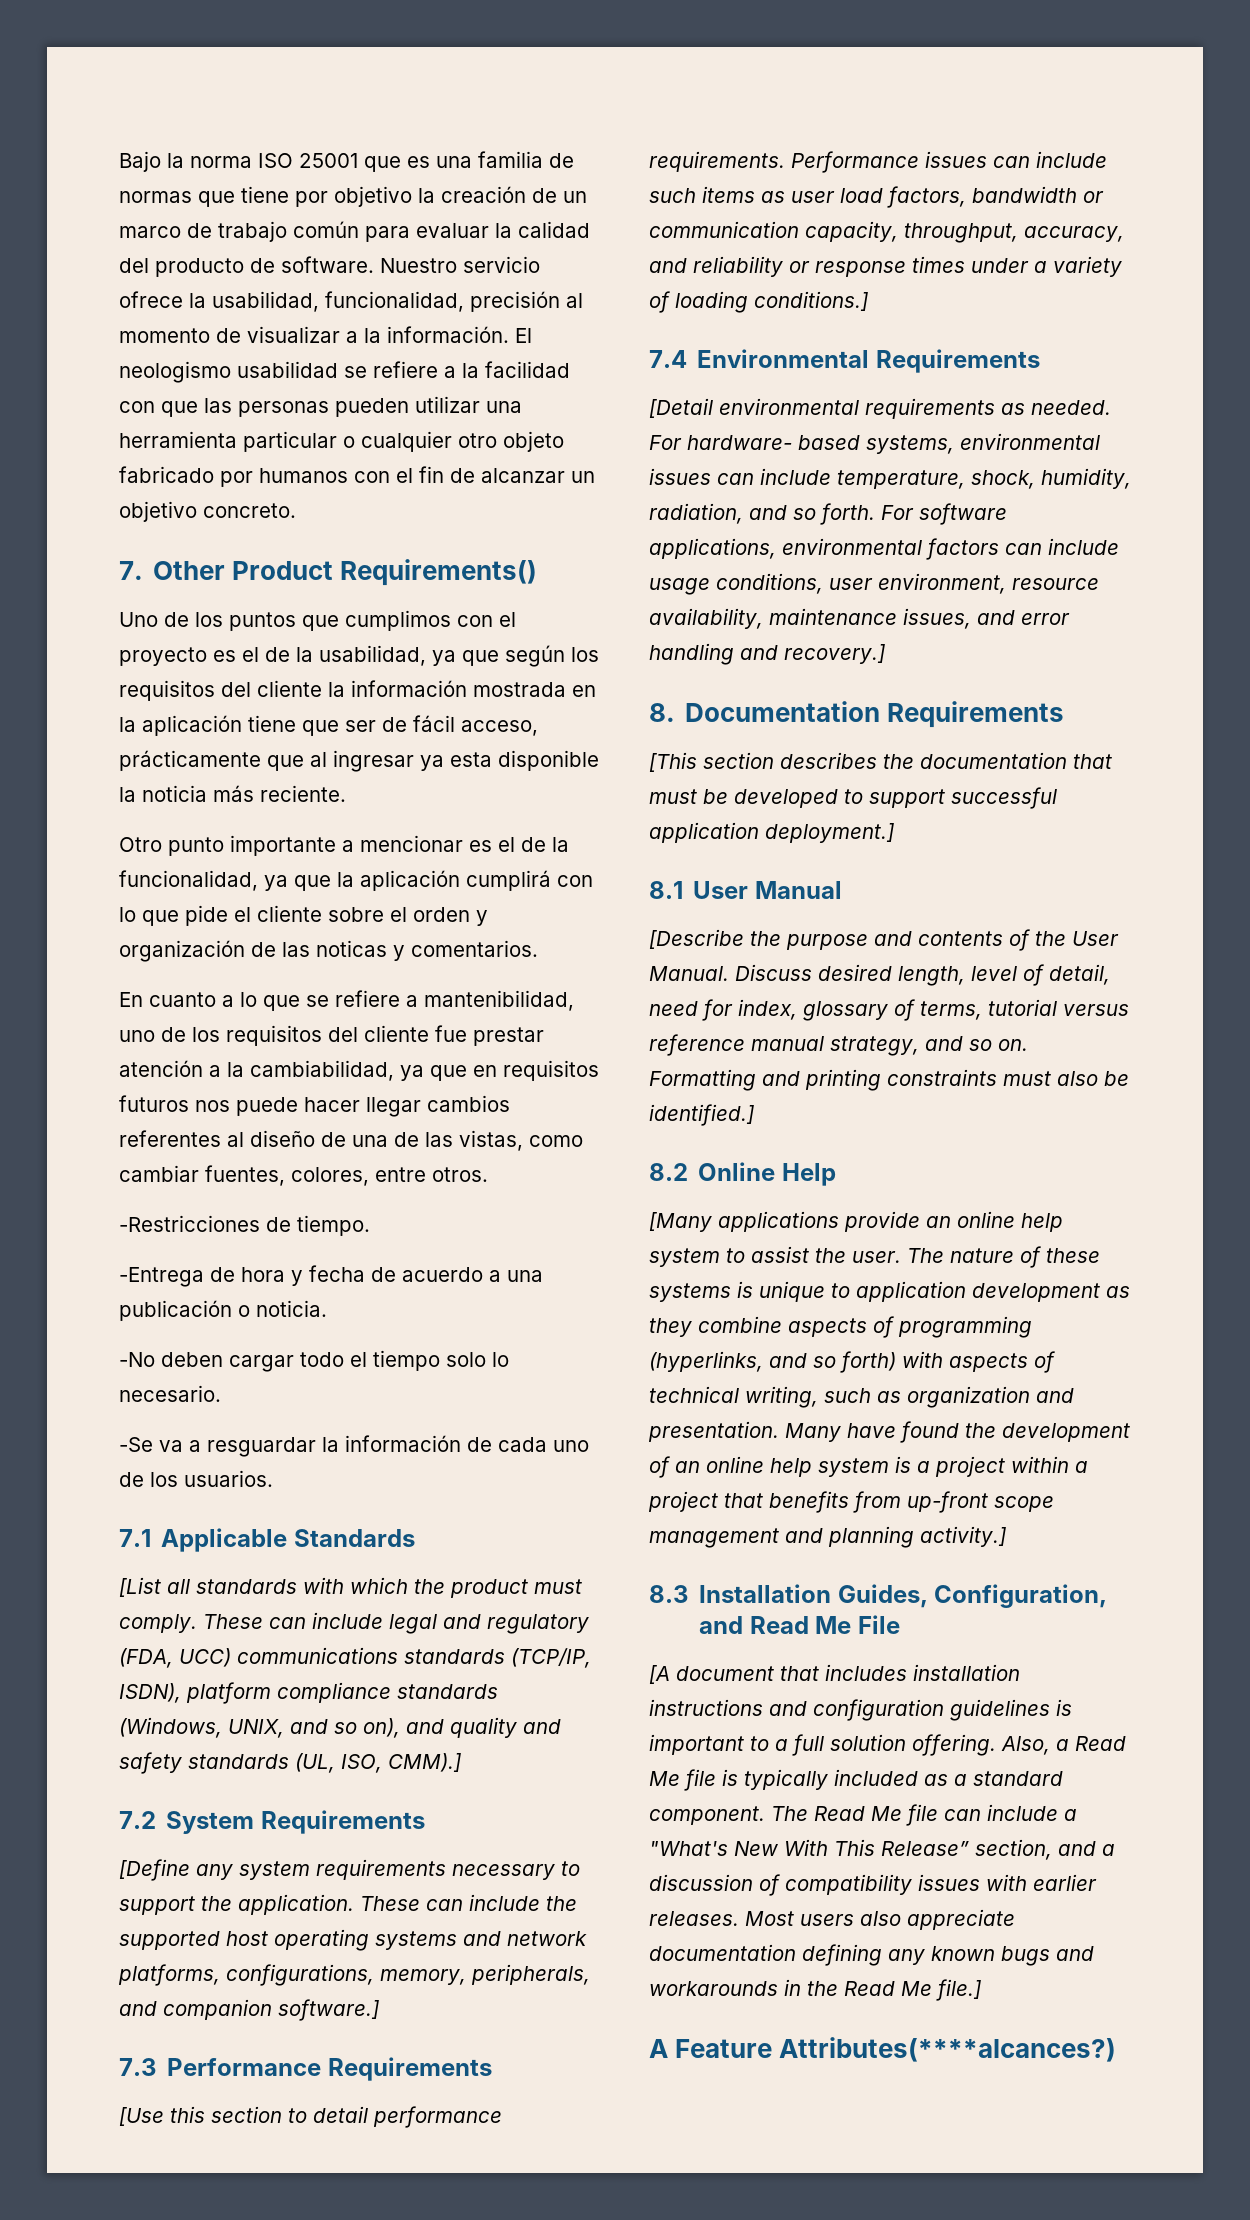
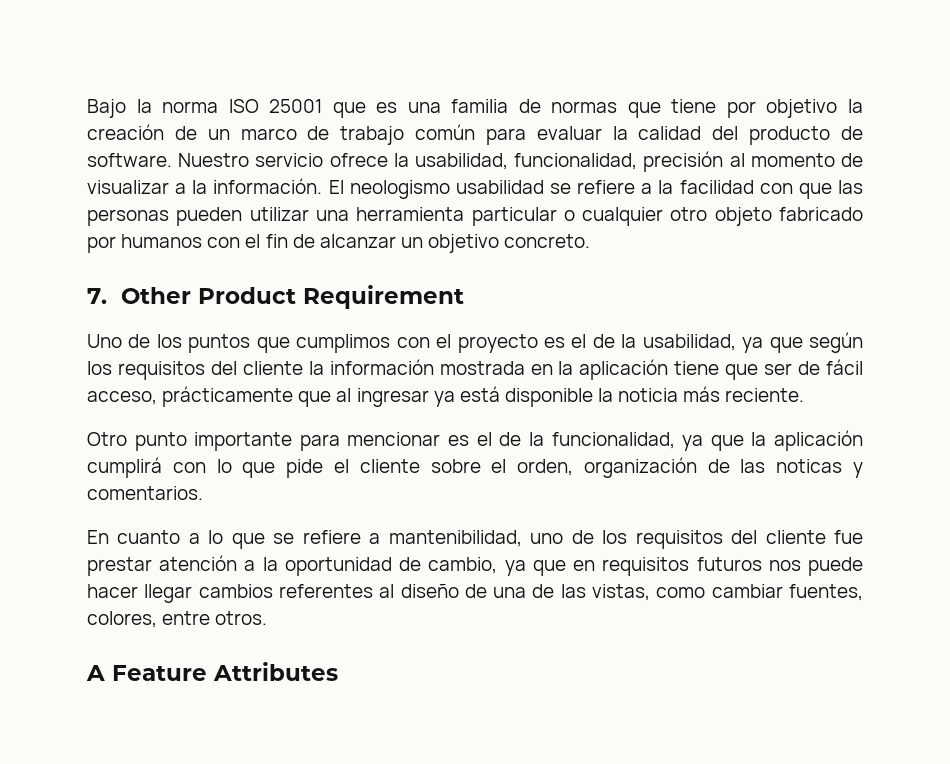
[340,559,538,586] Requirements() -> [303,285,465,309] Requirement
[450,752,492,767] esta -> [459,386,500,402] está
[342,840,354,852] a -> [299,434,340,451] para
[413,907,488,926] orden y -> [517,459,574,476] orden,
[250,1060,394,1081] cambiabilidad, -> [284,557,498,576] oportunidad de cambio,
[119,1215,370,1236] [119,1265,543,1287] [119,1300,327,1321] [119,1350,509,1372] [119,1385,221,1402] [119,1435,589,1457] [119,1470,273,1487] [119,1528,415,1552] [119,1577,582,1598] [119,1612,589,1634] [119,1647,591,1668] [119,1682,498,1704] [119,1717,561,1738] [119,1752,461,1774] [119,1810,425,1834] [119,1859,580,1881] [119,1894,577,1915] [119,1929,587,1951] [118,1964,590,1986] [119,1999,379,2021] [119,2057,492,2081] [119,2106,502,2128] [649,151,1107,173] [649,186,1104,208] [649,221,1124,243] [649,256,1122,277] [649,291,868,313] [649,349,1040,373] [649,398,1111,419] [649,433,1100,454] [649,468,1131,489] [649,503,1007,525] [649,538,1119,560] [649,573,1099,595] [649,608,1070,629] [649,643,885,665] [649,701,1065,728] [649,752,1112,772] [649,787,1057,809] [649,822,894,843] [649,881,842,899] [649,929,1119,951] [649,964,1110,986] [649,999,1129,1021] [649,1034,1028,1056] [649,1069,1129,1091] [649,1104,754,1126] [649,1162,836,1186] [649,1211,1063,1232] [649,1246,1100,1268] [649,1281,1130,1302] [649,1316,1032,1338] [649,1351,1055,1373] [649,1386,1074,1408] [648,1421,1130,1443] [649,1456,1088,1478] [648,1491,1054,1513] [649,1526,1006,1548] [649,1584,1108,1608] [699,1615,900,1634] [649,1664,1020,1684] [649,1699,1072,1721] [649,1734,1126,1756] [649,1769,1063,1791] [649,1804,1077,1826] [649,1839,1115,1860] [649,1874,1097,1896] [649,1909,1015,1930] [649,1944,1094,1966] [649,1979,981,2001] // -Restricciones de tiempo. // -Entrega de hora y fecha de acuerdo a una publicación o noticia. // -No deben cargar todo el tiempo solo lo necesario. // -Se va a resguardar la información de cada uno de los usuarios. // 7.1 Applicable Standards // [List all standards with which the product must comply. These can include legal and regulatory (FDA, UCC) communications standards (TCP/IP, ISDN), platform compliance standards (Windows, UNIX, and so on), and quality and safety standards (UL, ISO, CMM).] // 7.2 System Requirements // [Define any system requirements necessary to support the application. These can include the supported host operating systems and network platforms, configurations, memory, peripherals, and companion software.] // 7.3 Performance Requirements // [Use this section to detail performance requirements. Performance issues can include such items as user load factors, bandwidth or communication capacity, throughput, accuracy, and reliability or response times under a variety of loading conditions.] // 7.4 Environmental Requirements // [Detail environmental requirements as needed. For hardware- based systems, environmental issues can include temperature, shock, humidity, radiation, and so forth. For software applications, environmental factors can include usage conditions, user environment, resource availability, maintenance issues, and error handling and recovery.] // 8. Documentation Requirements // [This section describes the documentation that must be developed to support successful application deployment.] // 8.1 User Manual // [Describe the purpose and contents of the User Manual. Discuss desired length, level of detail, need for index, glossary of terms, tutorial versus reference manual strategy, and so on. Formatting and printing constraints must also be identified.] // 8.2 Online Help // [Many applications provide an online help system to assist the user. The nature of these systems is unique to application development as they combine aspects of programming (hyperlinks, and so forth) with aspects of technical writing, such as organization and presentation. Many have found the development of an online help system is a project within a project that benefits from up-front scope management and planning activity.] // 8.3 Installation Guides, Configuration, and Read Me File // [A document that includes installation instructions and configuration guidelines is important to a full solution offering. Also, a Read Me file is typically included as a standard component. The Read Me file can include a "What's New With This Release” section, and a discussion of compatibility issues with earlier releases. Most users also appreciate documentation defining any known bugs and workarounds in the Read Me file.] -> (268, 618) none
[779,2037,1117,2062] Attributes(****alcances?) -> [213,662,338,681] Attributes

